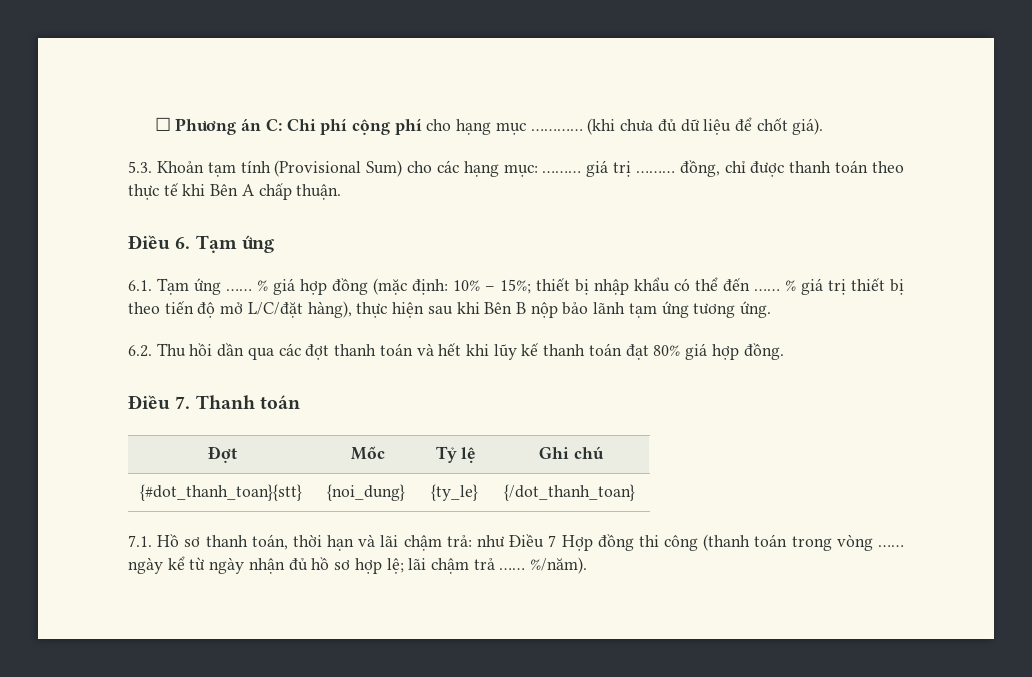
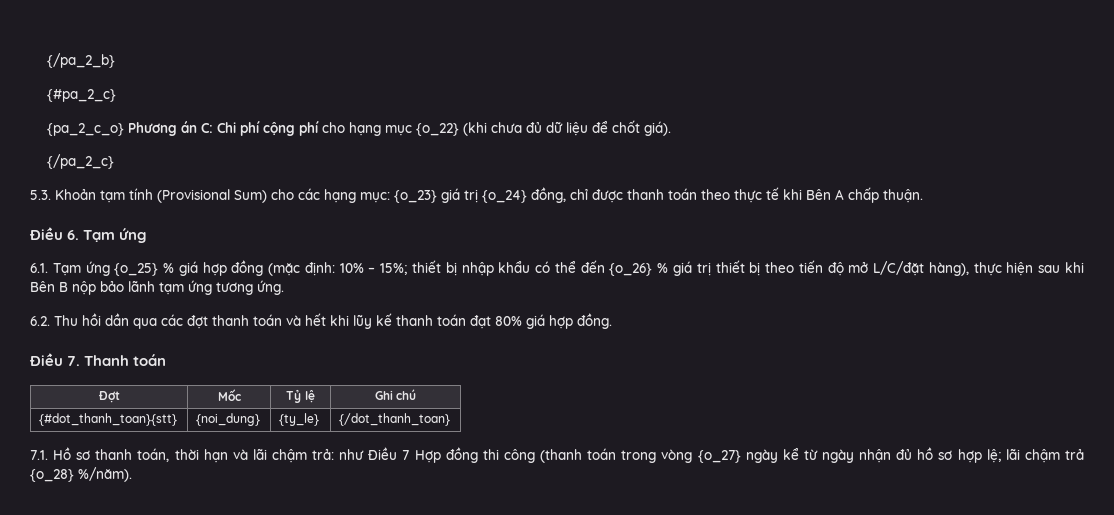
[154,117,171,131] ☐ -> [47,53,116,68] [47,89,117,102] [47,123,125,136] {/pa_2_b} // {#pa_2_c} // {pa_2_c_o}
[530,129,583,131] ………… -> [416,123,460,136] {o_22}
(824, 126) none -> [47,154,115,169] // {/pa_2_c}
[542,160,675,177] ……… giá trị ……… -> [394,188,527,203] {o_23} giá trị {o_24}
[226,289,252,291] …… -> [114,263,159,276] {o_25}
[754,289,780,291] …… -> [609,263,653,276] {o_26}
[877,545,904,547] …… -> [697,450,741,463] {o_27}
[499,568,526,570] …… -> [30,469,74,482] {o_28}

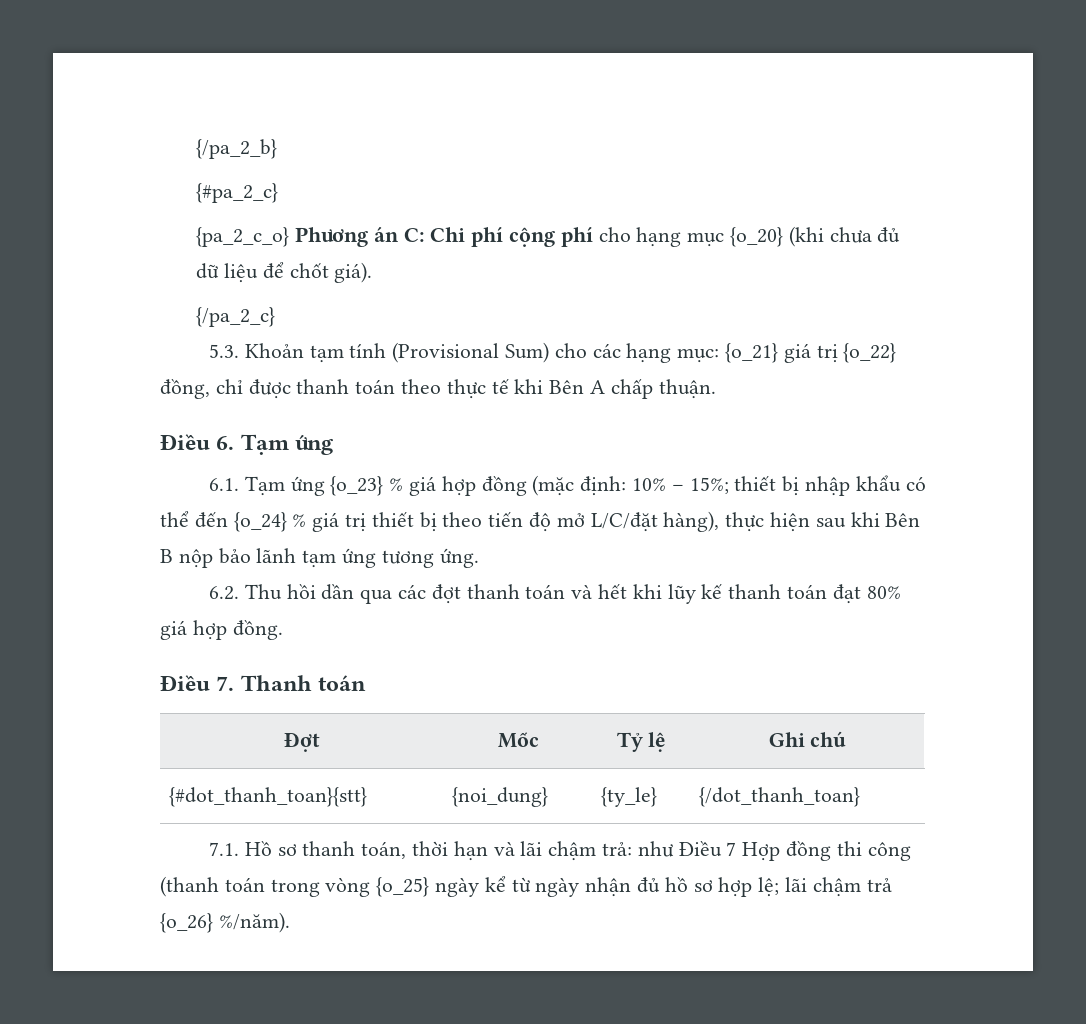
[416,123,460,136] {o_22} -> [729,227,783,247] {o_20}
[394,188,527,203] {o_23} giá trị {o_24} -> [725,343,897,363] {o_21} giá trị {o_22}
[114,263,159,276] {o_25} -> [330,476,384,496] {o_23}
[609,263,653,276] {o_26} -> [233,512,287,532] {o_24}
[697,450,741,463] {o_27} -> [376,877,430,897] {o_25}
[30,469,74,482] {o_28} -> [160,913,213,933] {o_26}

